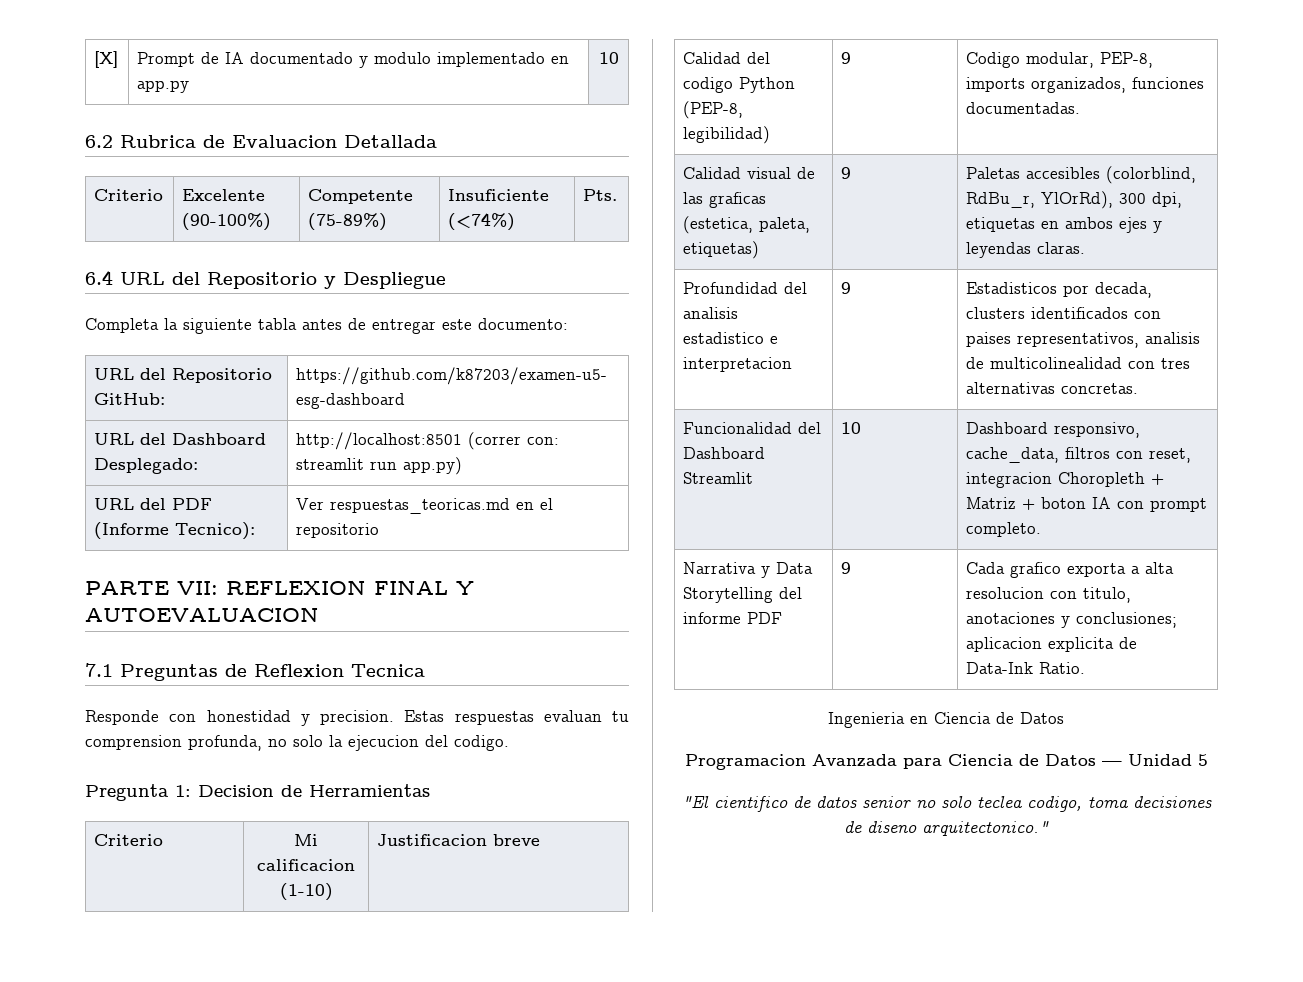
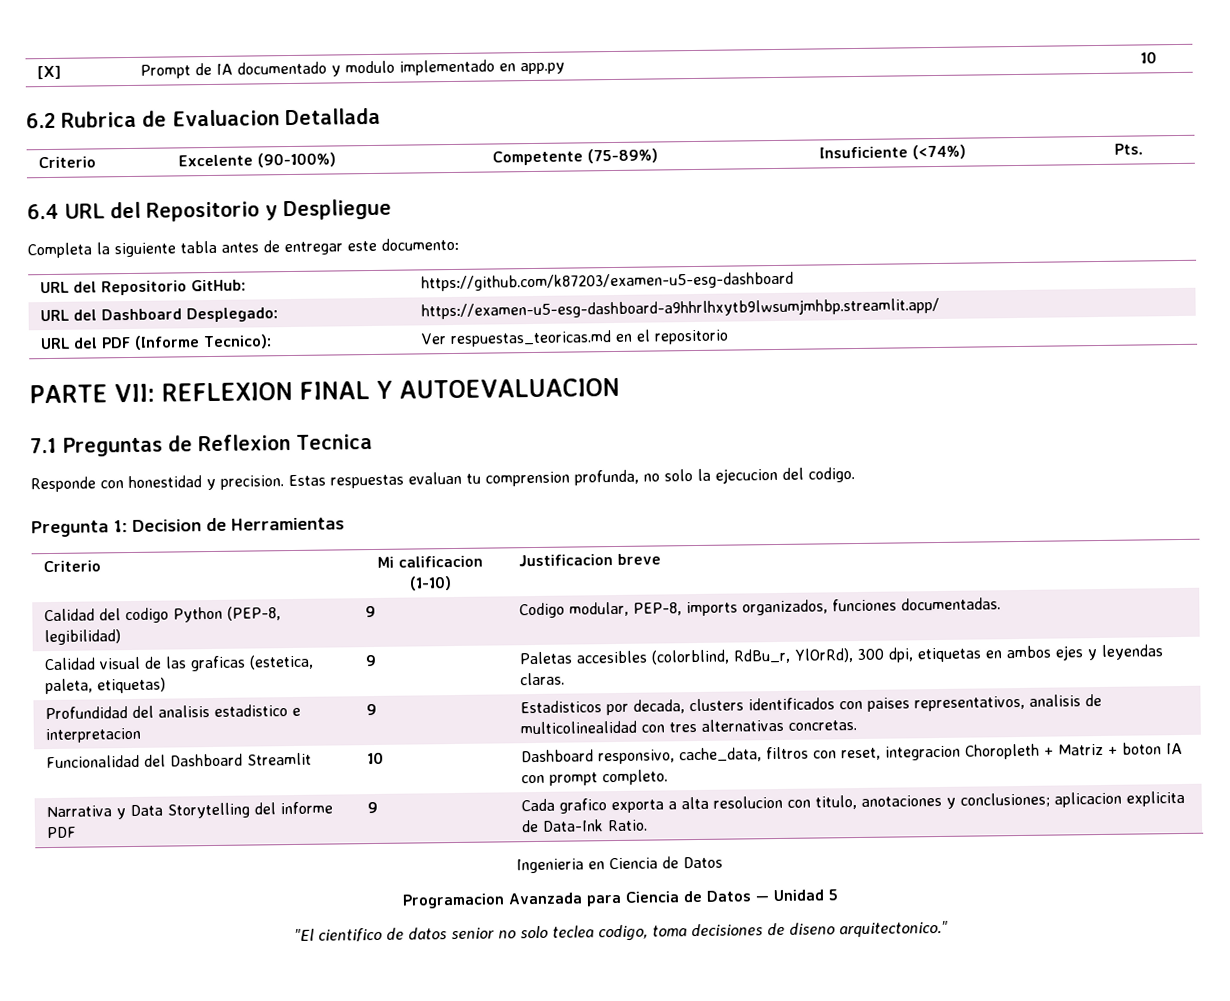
[296,432,560,450] [296,457,463,475] http://localhost:8501 (correr con: streamlit run app.py) -> [420,297,940,320] https://examen-u5-esg-dashboard-a9hhrlhxytb9lwsumjmhbp.streamlit.app/

